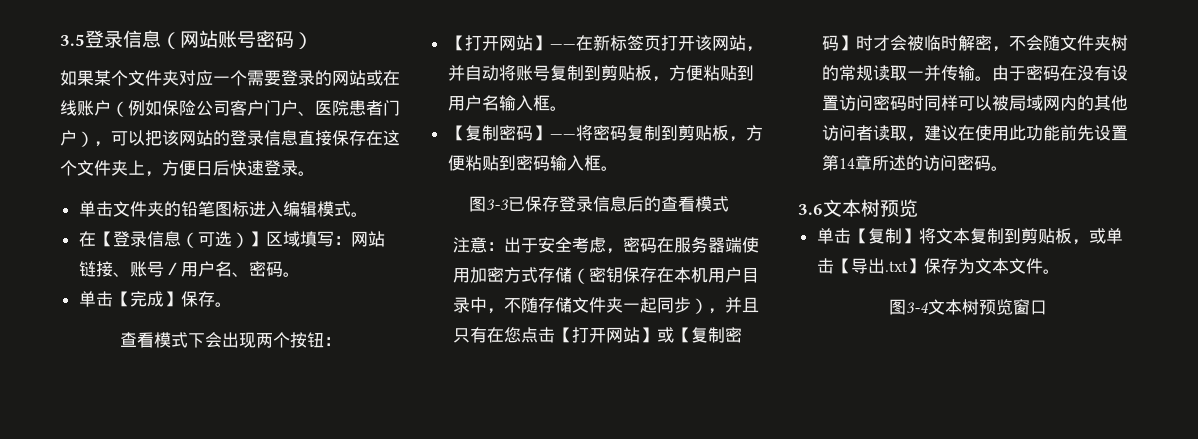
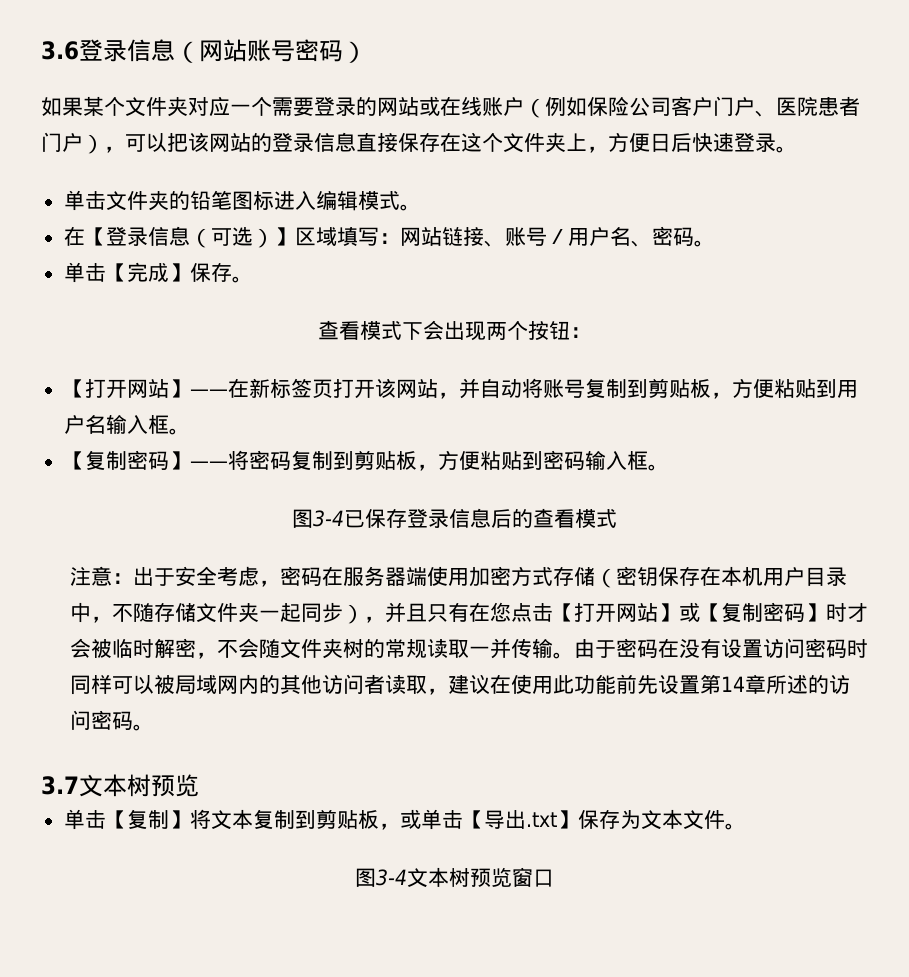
[60,34,85,46] 3.5 -> [41,41,79,60] 3.6
[486,199,509,210] 3-3 -> [313,510,344,527] 3-4
[798,204,823,215] 3.6 -> [41,776,79,795] 3.7

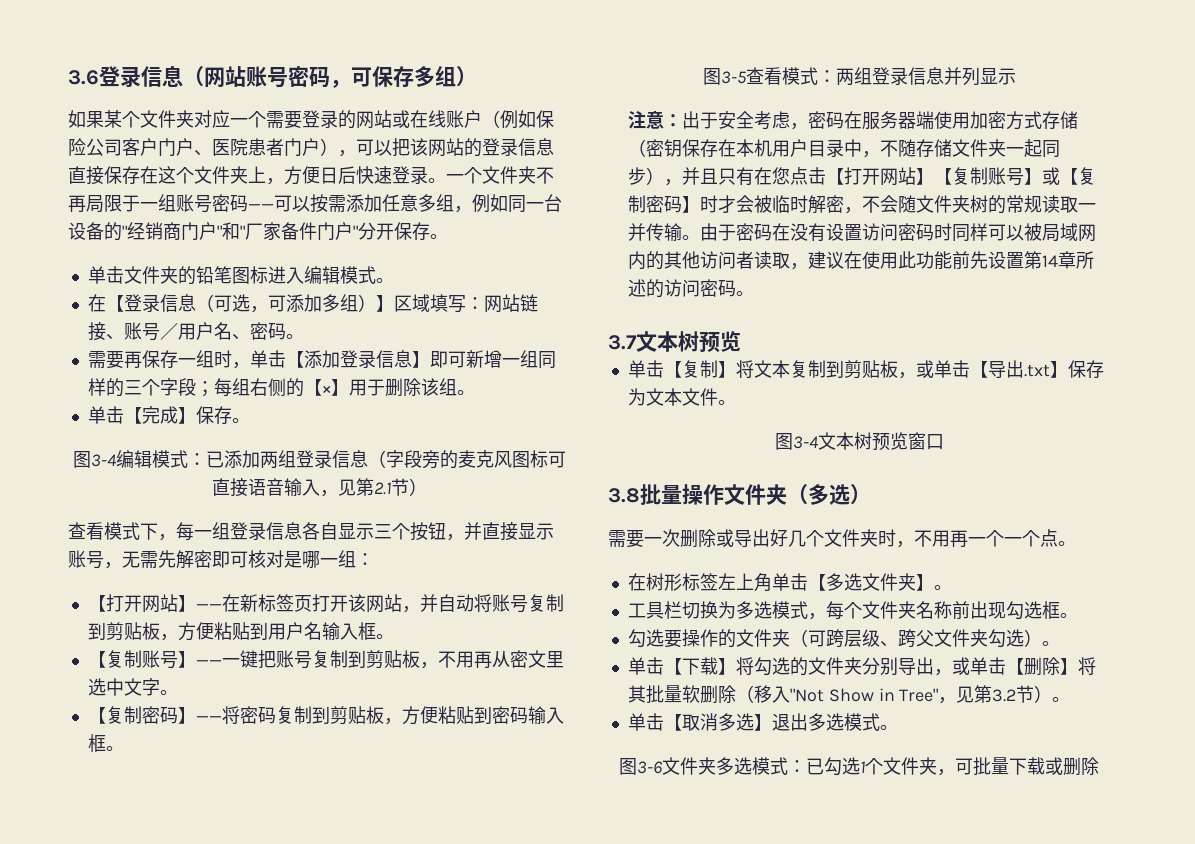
(343, 51) none -> [330,66,456,88] ，可保存多组
(797, 149) none -> [446,166,554,184] [68,194,562,213] [68,222,448,241] 一个文件夹不再局限于一组账号密码——可以按需添加任意多组，例如同一台设备的"经销商门户"和"厂家备件门户"分开保存。
(253, 236) none -> [249,294,358,313] ，可添加多组
(715, 243) none -> [87,350,556,369] [87,378,475,397] // 需要再保存一组时，单击【添加登录信息】即可新增一组同样的三个字段；每组右侧的【×】用于删除该组。
[318,320,570,341] 查看模式下会出现两个按钮 -> [72,450,566,469] [211,478,427,497] [68,522,554,541] [68,550,356,569] 图3-4编辑模式：已添加两组登录信息（字段旁的麦克风图标可直接语音输入，见第2.1节） // 查看模式下，每一组登录信息各自显示三个按钮，并直接显示账号，无需先解密即可核对是哪一组
(190, 431) none -> [87,650,564,669] [87,678,178,696] // 【复制账号】——一键把账号复制到剪贴板，不用再从密文里选中文字。
[313,508,617,528] 3-4已保存登录信息后的查看模式 -> [720,67,1016,86] 3-5查看模式：两组登录信息并列显示
(679, 612) none -> [934,167,1043,186] 【复制账号】
(554, 878) none -> [608,484,871,505] [608,529,1076,548] [627,573,952,592] [627,601,1078,620] [627,629,1060,648] [627,657,1096,676] [627,685,1071,704] [627,713,898,731] [619,757,1099,776] // 3.8批量操作文件夹（多选） // 需要一次删除或导出好几个文件夹时，不用再一个一个点。 // 在树形标签左上角单击【多选文件夹】。 // 工具栏切换为多选模式，每个文件夹名称前出现勾选框。 // 勾选要操作的文件夹（可跨层级、跨父文件夹勾选）。 // 单击【下载】将勾选的文件夹分别导出，或单击【删除】将其批量软删除（移入"Not Show in Tree"，见第3.2节）。 // 单击【取消多选】退出多选模式。 // 图3-6文件夹多选模式：已勾选1个文件夹，可批量下载或删除

